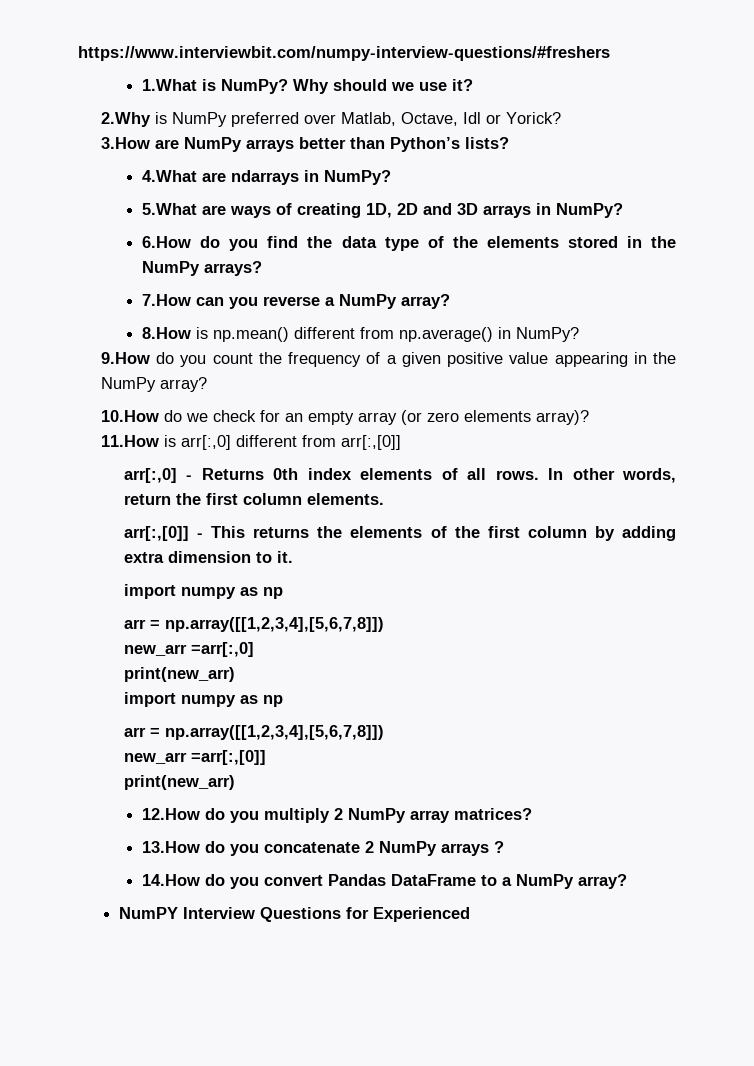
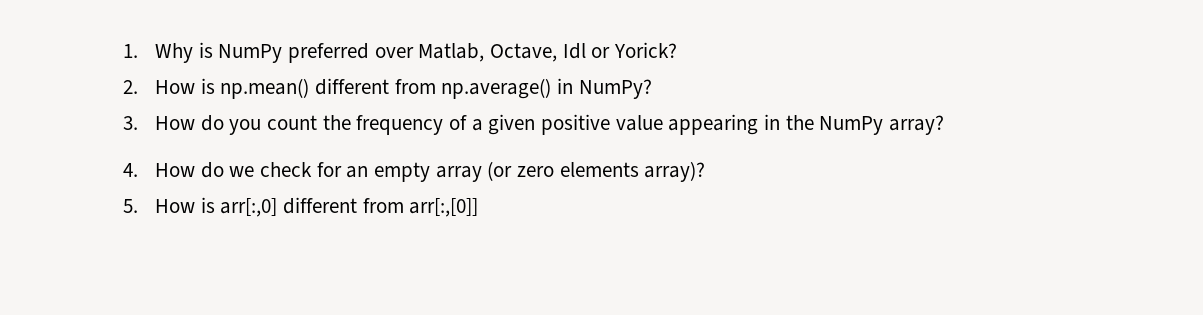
[78,46,610,61] [142,79,474,94] [100,112,151,127] https://www.interviewbit.com/numpy-interview-questions/#freshers // 1.What is NumPy? Why should we use it? // 2.Why -> [122,43,194,63] 1. Why
[100,137,509,152] [142,170,392,185] [142,203,624,218] [142,236,676,251] [142,261,263,276] [142,294,451,309] [142,327,192,339] 3.How are NumPy arrays better than Python’s lists? // 4.What are ndarrays in NumPy? // 5.What are ways of creating 1D, 2D and 3D arrays in NumPy? // 6.How do you find the data type of the elements stored in the NumPy arrays? // 7.How can you reverse a NumPy array? // 8.How -> [122,80,196,94] 2. How
[100,352,150,364] 9.How -> [122,116,196,130] 3. How
[100,410,159,422] 10.How -> [122,163,196,177] 4. How
[100,435,159,447] 11.How -> [122,199,196,213] 5. How
[123,468,676,483] [123,493,384,505] [123,526,677,541] [123,551,293,563] [123,584,283,599] [123,617,384,632] [123,642,254,657] [123,667,235,682] [123,692,283,707] [123,725,384,740] [123,750,266,765] [123,775,235,790] [142,808,533,823] [142,841,505,856] [142,874,628,889] [119,907,471,922] // arr[:,0] - Returns 0th index elements of all rows. In other words, return the first column elements. // arr[:,[0]] - This returns the elements of the first column by adding extra dimension to it. // import numpy as np // arr = np.array([[1,2,3,4],[5,6,7,8]]) // new_arr =arr[:,0] // print(new_arr) // import numpy as np // arr = np.array([[1,2,3,4],[5,6,7,8]]) // new_arr =arr[:,[0]] // print(new_arr) // 12.How do you multiply 2 NumPy array matrices? // 13.How do you concatenate 2 NumPy arrays ? // 14.How do you convert Pandas DataFrame to a NumPy array? // NumPY Interview Questions for Experienced -> (479, 207) none

